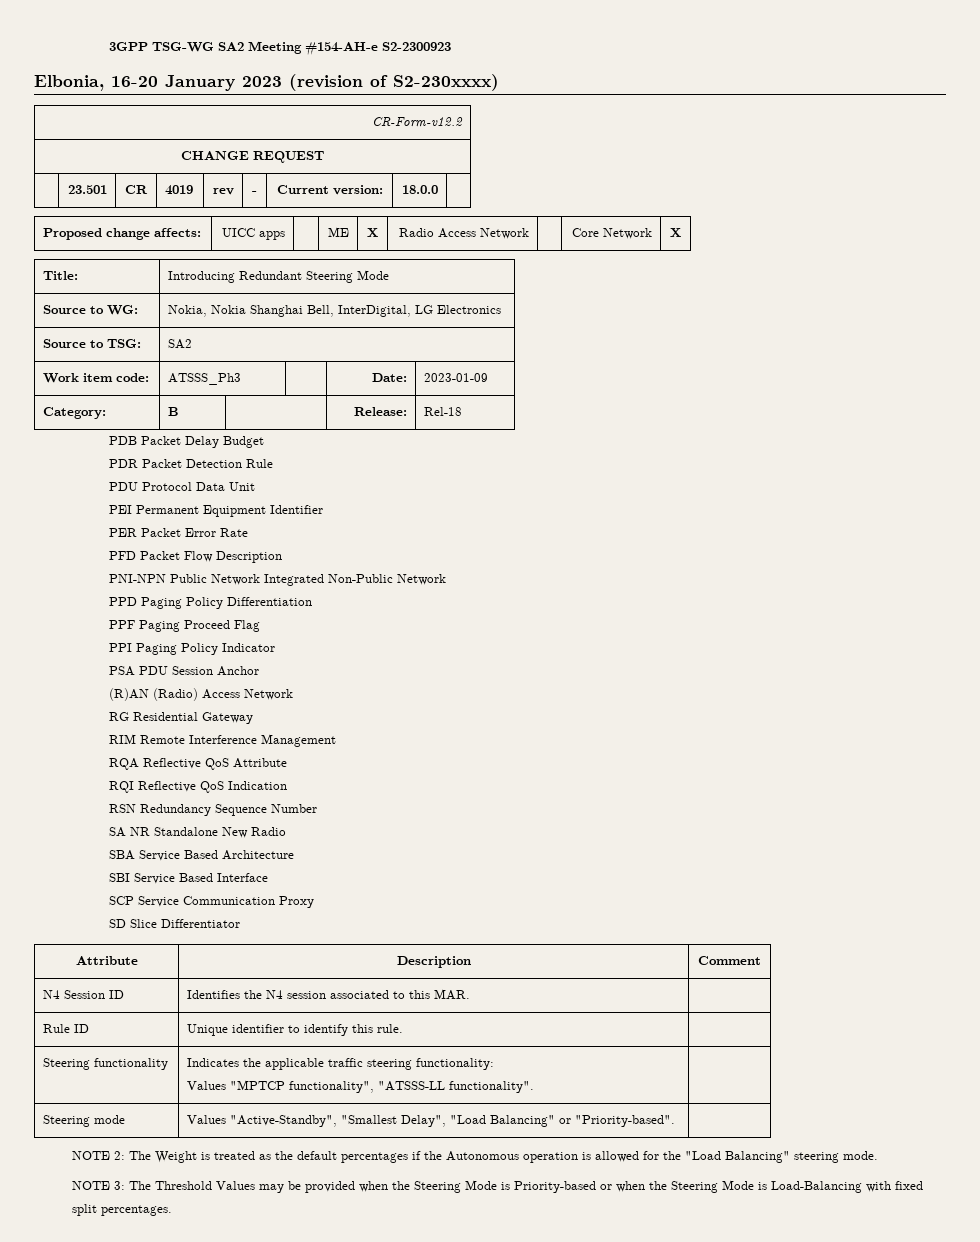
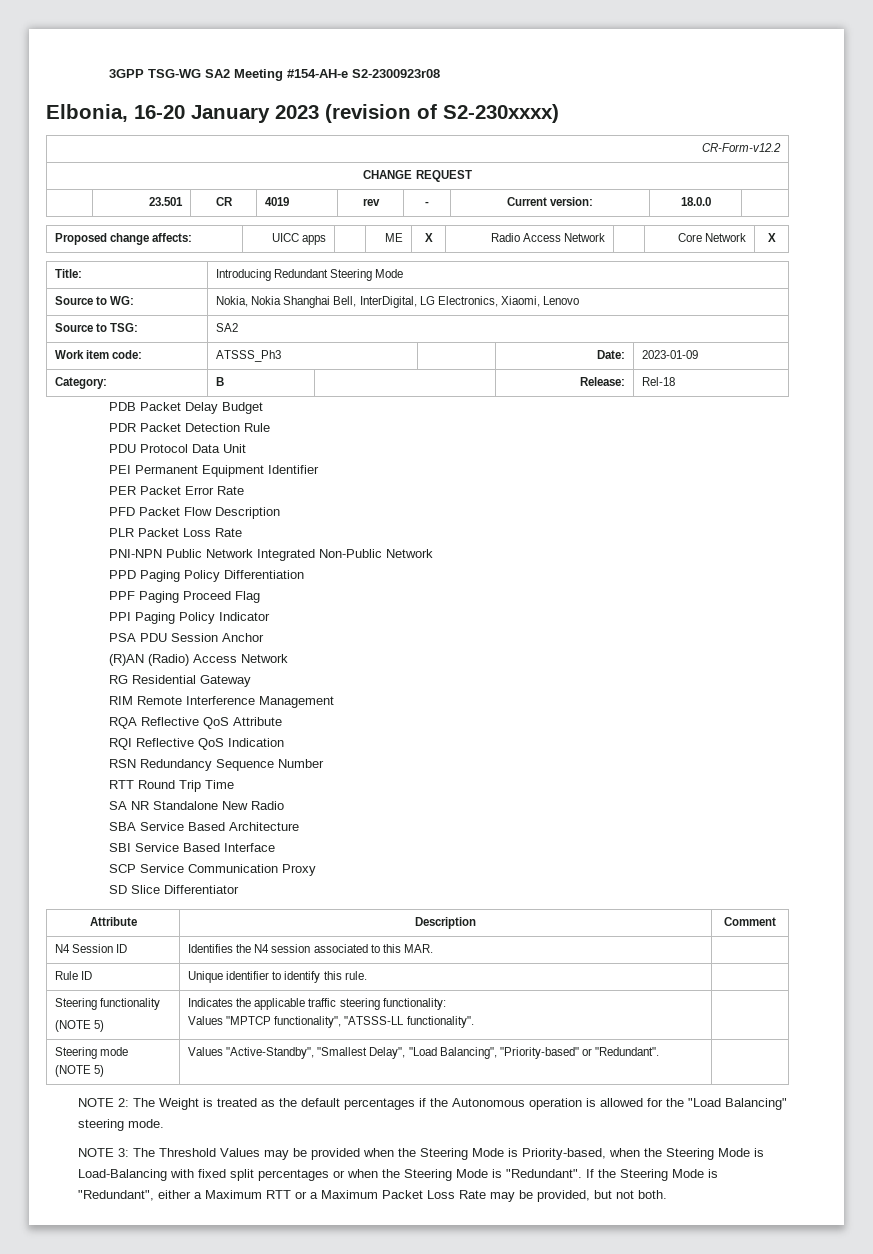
[382,42,452,51] S2-2300923 -> [352,69,441,78] S2-2300923r08
[436,305,501,314] Electronics -> [437,296,579,307] Electronics, Xiaomi, Lenovo
(283, 557) none -> [109,528,243,537] // PLR Packet Loss Rate
(318, 808) none -> [109,780,235,792] // RTT Round Trip Time
(168, 1064) none -> [55,1020,105,1032] // (NOTE 5)
(125, 1119) none -> [55,1065,105,1077] // (NOTE 5)
[489,1115,675,1127] Balancing" or "Priority-based". -> [439,1047,659,1059] Balancing", "Priority-based" or "Redundant".
[513,1181,612,1193] Priority-based or -> [521,1148,606,1160] Priority-based,
[100,1205,172,1216] percentages. -> [257,1169,718,1181] [77,1190,667,1202] percentages or when the Steering Mode is "Redundant". If the Steering Mode is "Redundant", either a Maximum RTT or a Maximum Packet Loss Rate may be provided, but not both.

